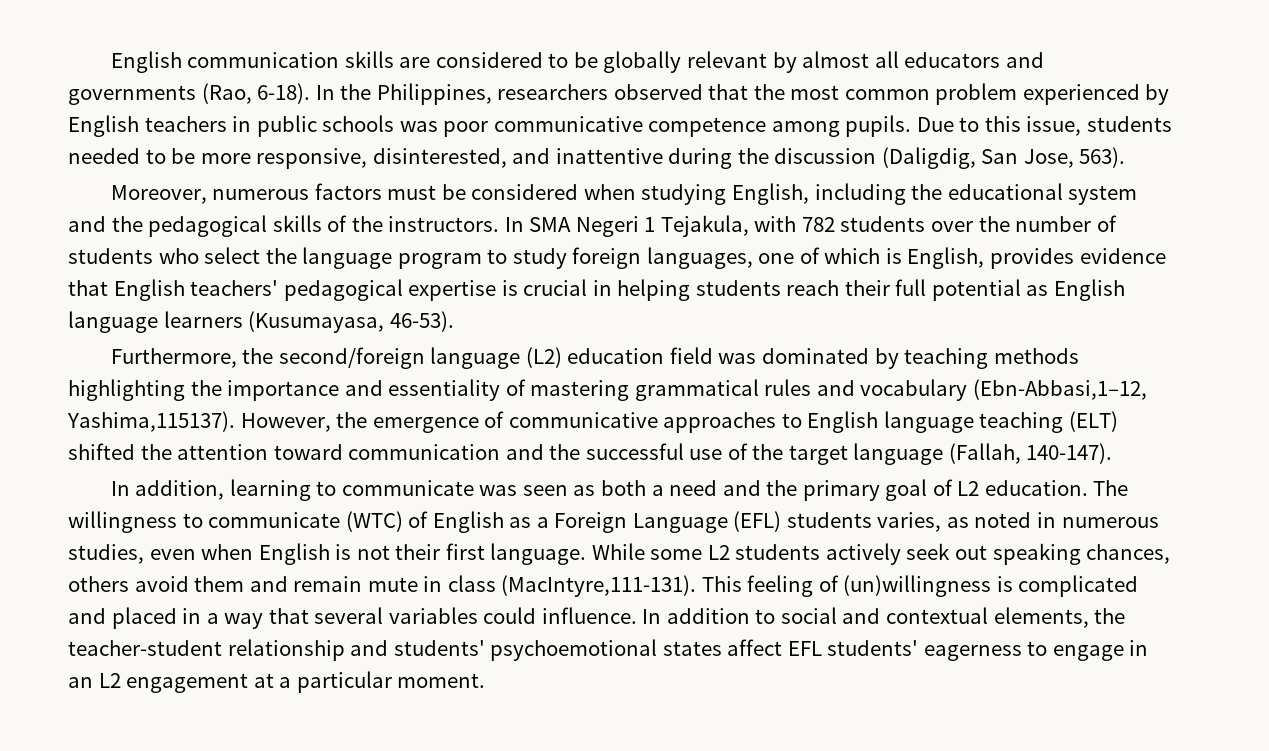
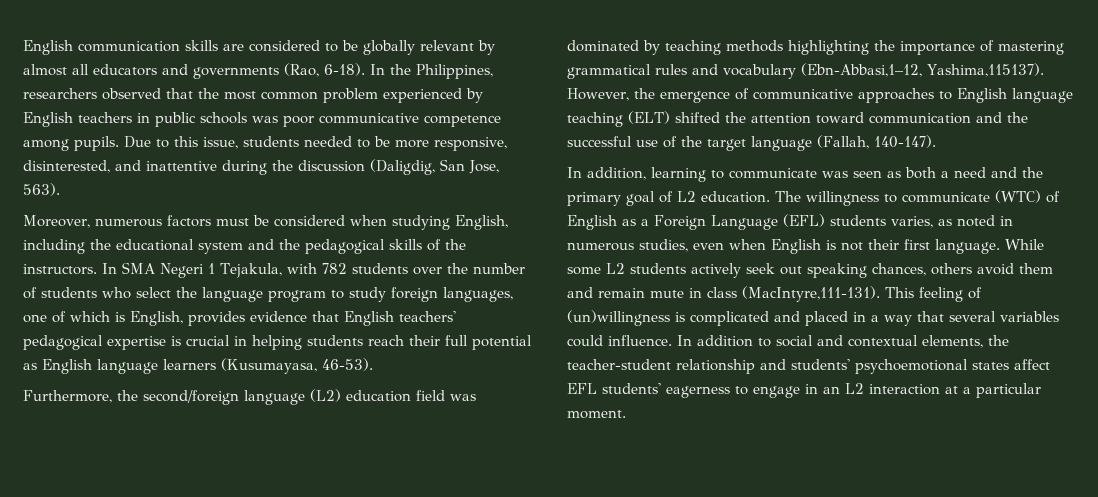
[344,379,501,401] and essentiality -> (975, 48) none
[126,673,249,693] engagement -> [869,384,940,395] interaction

